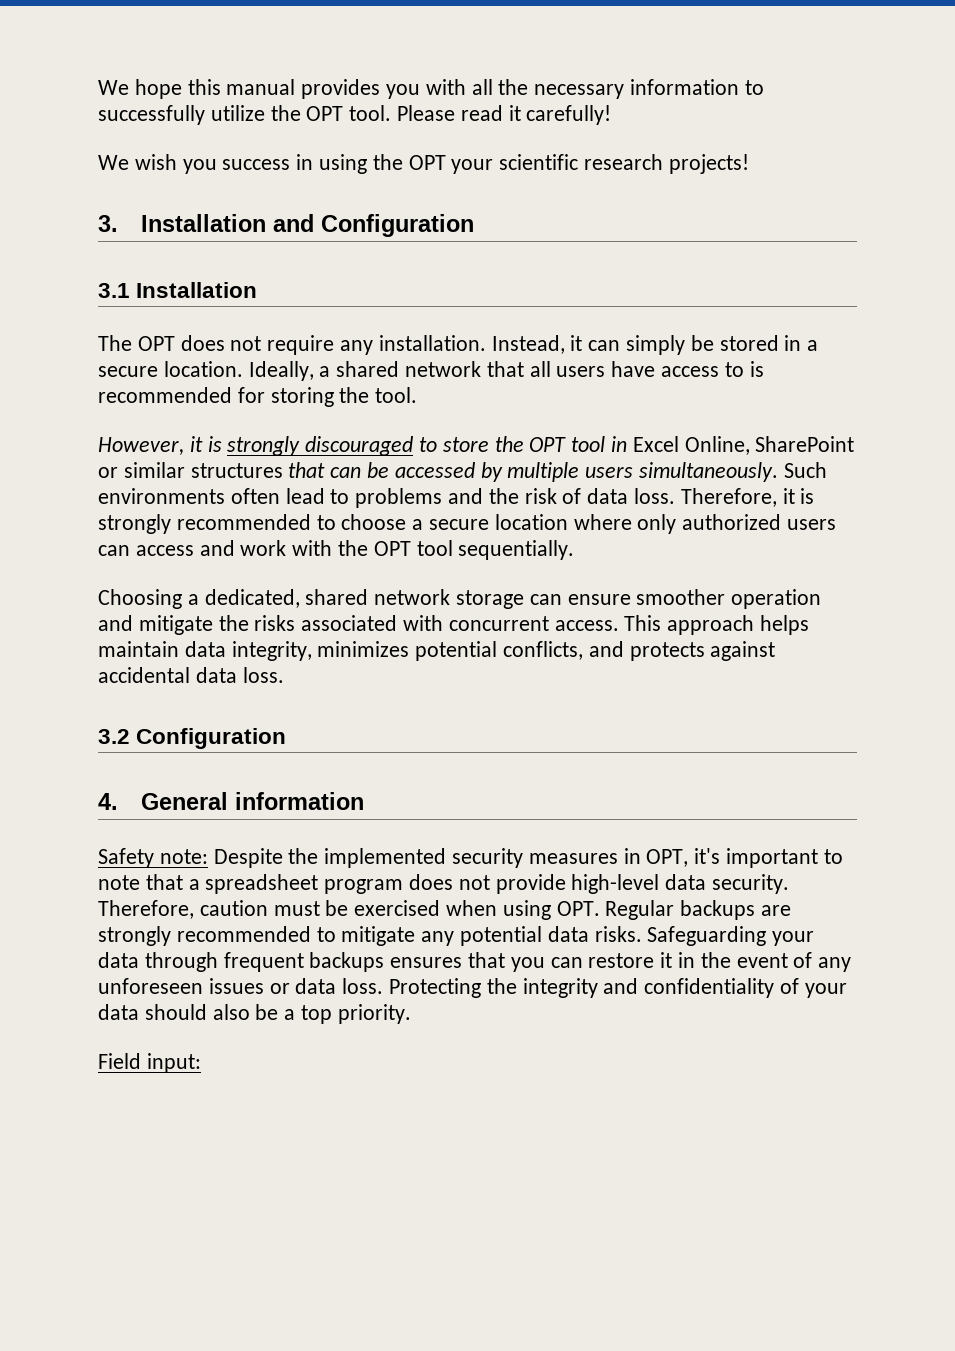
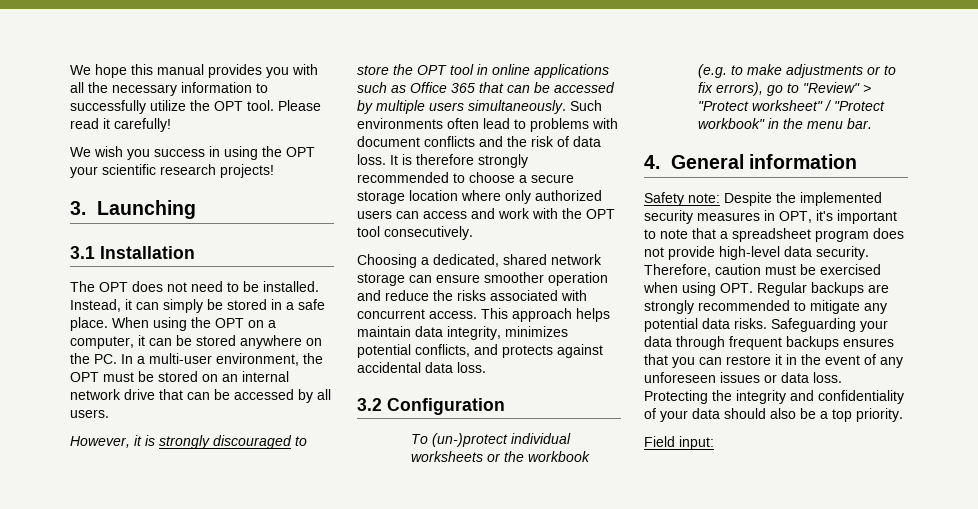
[140,214,474,237] Installation and Configuration -> [97,200,197,219] Launching
[267,335,486,355] require any installation. -> [191,281,319,292] need to be installed.
[98,361,764,381] [98,387,418,407] secure location. Ideally, a shared network that all users have access to is recommended for storing the tool. -> [298,299,325,310] [70,317,276,331] [70,335,322,349] [70,353,323,366] [70,371,289,382] [70,389,331,403] [70,409,109,418] safe place. When using the OPT on a computer, it can be stored anywhere on the PC. In a multi-user environment, the OPT must be stored on an internal network drive that can be accessed by all users.
[632,436,855,455] [98,462,283,478] Excel Online, SharePoint or similar structures -> [492,64,609,78] [357,82,475,93] online applications such as Office 365
(443, 498) none -> [592,118,618,129] [357,136,475,147] with document conflicts
[680,488,815,507] Therefore, it is -> [390,154,474,165] It is therefore
(490, 524) none -> [357,191,405,204] storage
[458,540,575,560] sequentially. -> [384,226,473,240] consecutively.
[138,615,213,635] mitigate -> [385,290,429,301] reduce
(287, 738) none -> [411,433,572,447] [411,451,591,462] [698,64,897,78] [698,82,872,96] [698,100,886,111] [698,118,873,129] // To (un-)protect individual worksheets or the workbook (e.g. to make adjustments or to fix errors), go to "Review" > "Protect worksheet" / "Protect workbook" in the menu bar.

